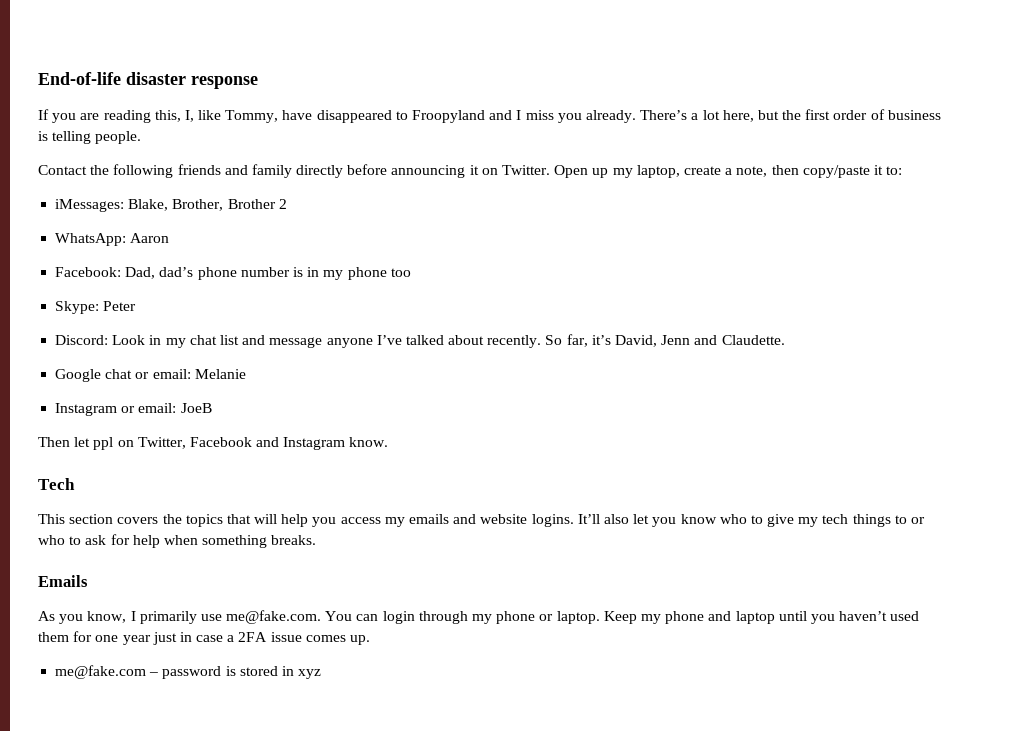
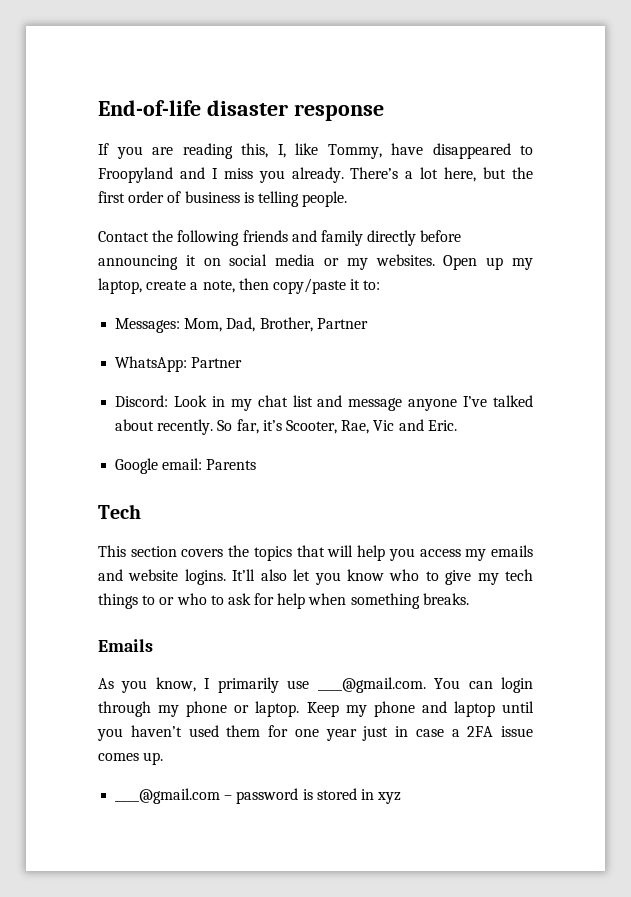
[502,165,551,175] Twitter. -> [229,254,435,270] social media or my websites.
[55,199,287,212] [55,233,170,246] [55,267,411,280] [55,301,137,314] iMessages: Blake, Brother, Brother 2 // WhatsApp: Aaron // Facebook: Dad, dad’s phone number is in my phone too // Skype: Peter -> [115,317,368,333] [115,356,243,372] Messages: Mom, Dad, Brother, Partner // WhatsApp: Partner
[615,335,785,347] [55,369,246,382] [55,403,212,416] [38,437,389,450] David, Jenn and Claudette. // Google chat or email: Melanie // Instagram or email: JoeB // Then let ppl on Twitter, Facebook and Instagram know. -> [285,419,457,434] [115,458,257,474] Scooter, Rae, Vic and Eric. // Google email: Parents
[226,610,322,624] me@fake.com. -> [317,677,426,693] ____@gmail.com.
[55,665,147,679] me@fake.com -> [115,788,221,804] ____@gmail.com

